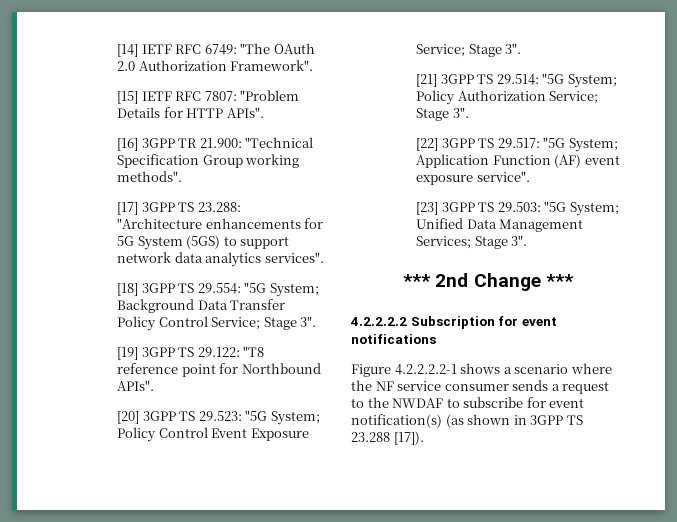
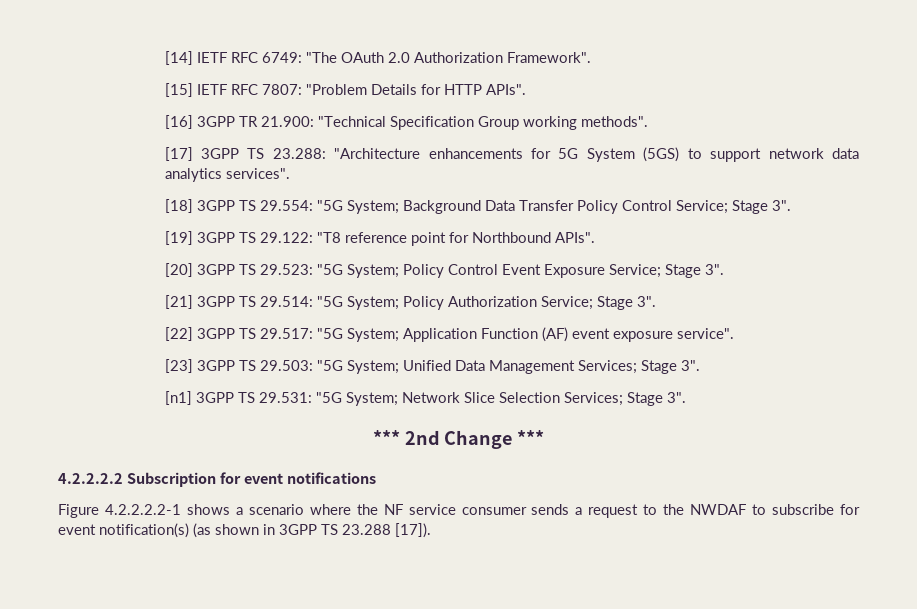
(528, 240) none -> [164,391,686,406] // [n1] 3GPP TS 29.531: "5G System; Network Slice Selection Services; Stage 3".

